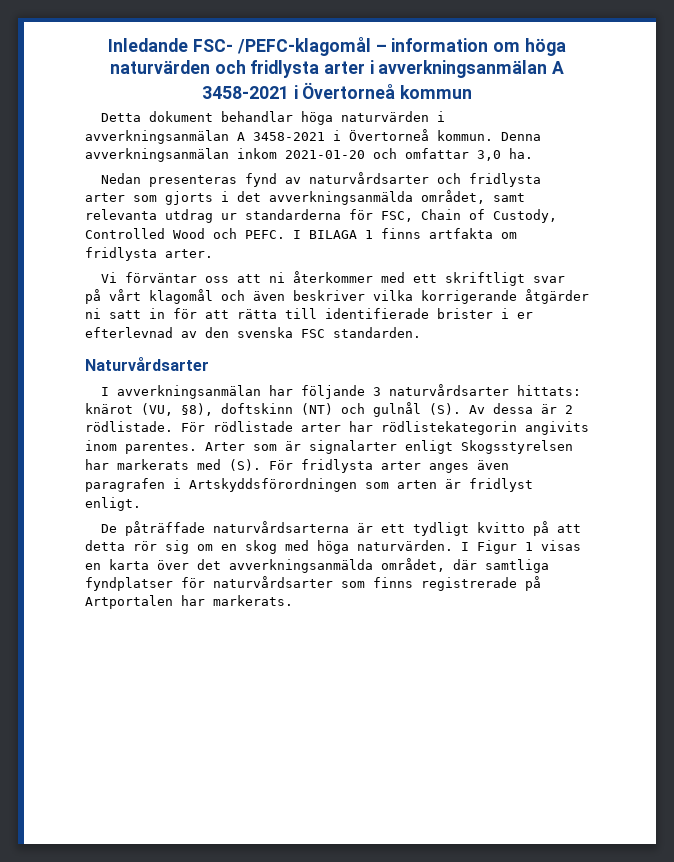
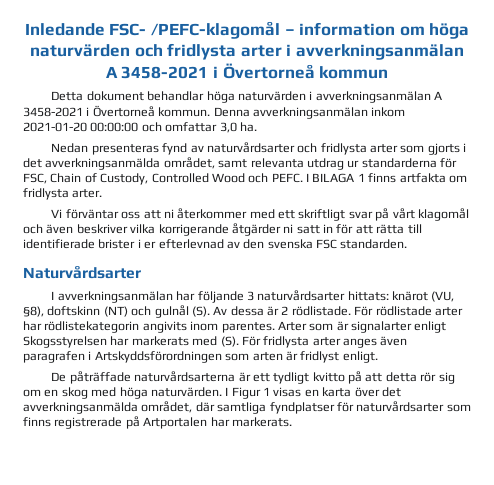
(365, 154) none -> [90,122,139,132] 00:00:00

